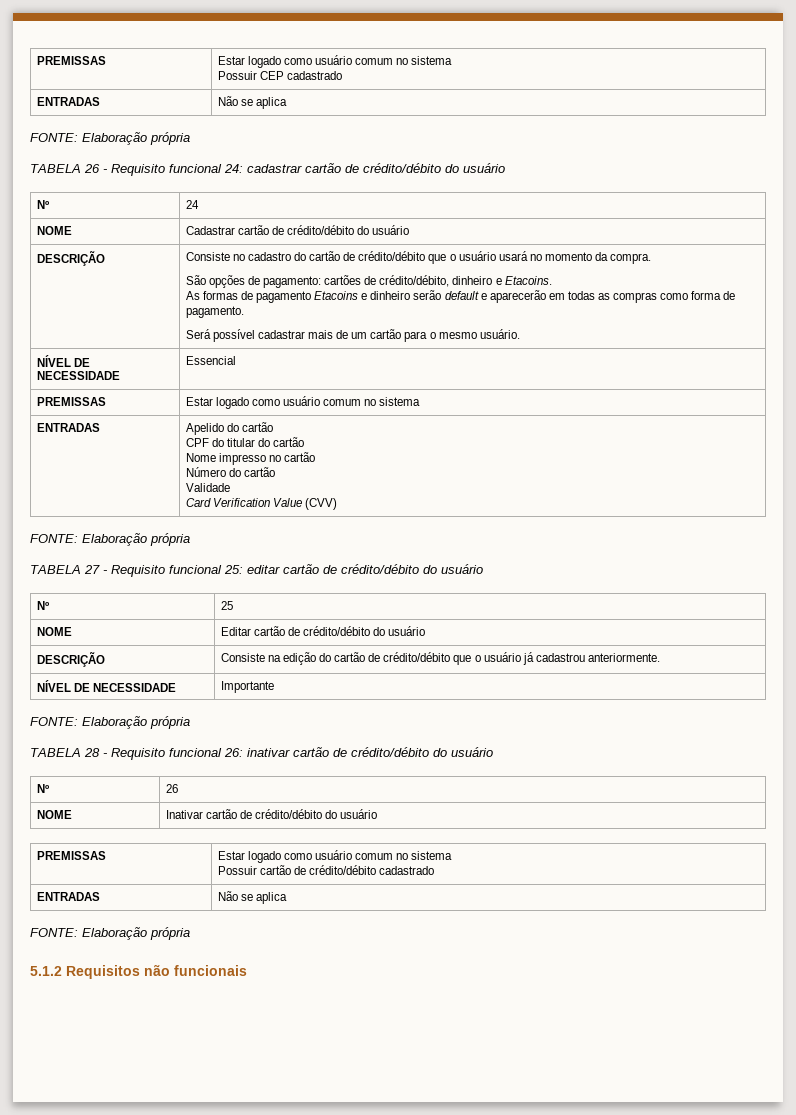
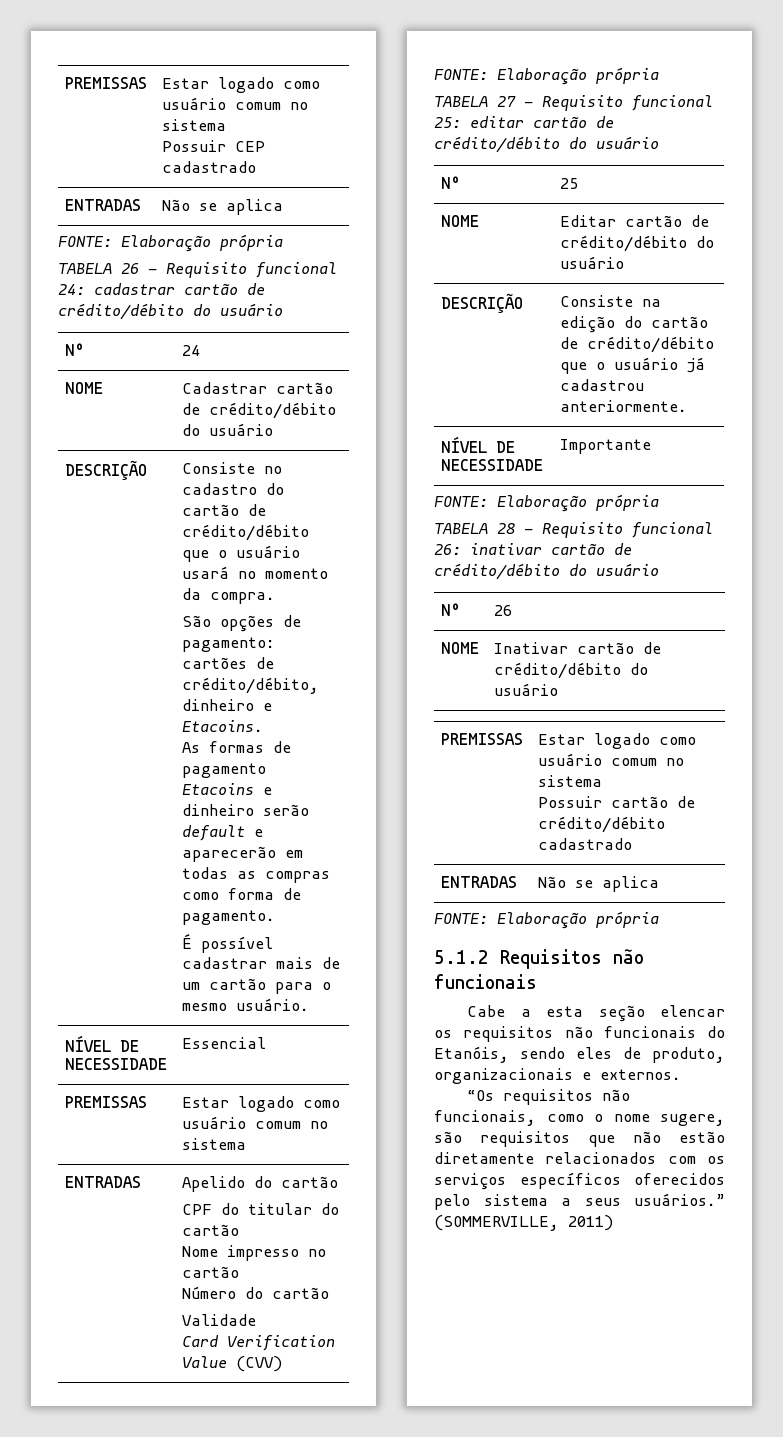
[185,329,211,339] Será -> [182,934,193,949] É
(247, 970) none -> [467,1005,725,1022] [434,1026,725,1042] [434,1046,725,1063] [434,1068,681,1084] [467,1089,631,1105] [434,1110,725,1126] [434,1131,725,1147] [434,1152,725,1164] [434,1172,725,1190] [434,1193,725,1210] [434,1215,613,1231] // Cabe a esta seção elencar os requisitos não funcionais do Etanóis, sendo eles de produto, organizacionais e externos. // “Os requisitos não funcionais, como o nome sugere, são requisitos que não estão diretamente relacionados com os serviços específicos oferecidos pelo sistema a seus usuários.” (SOMMERVILLE, 2011)

